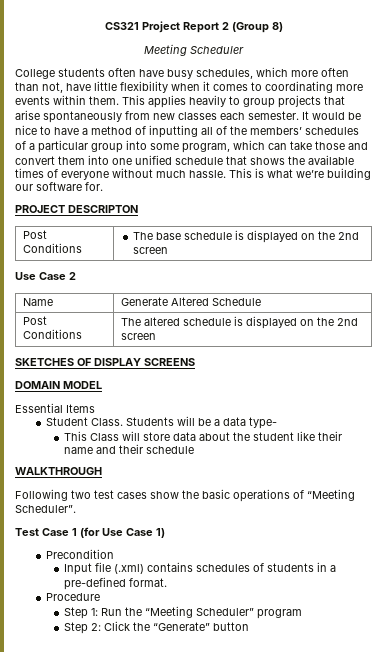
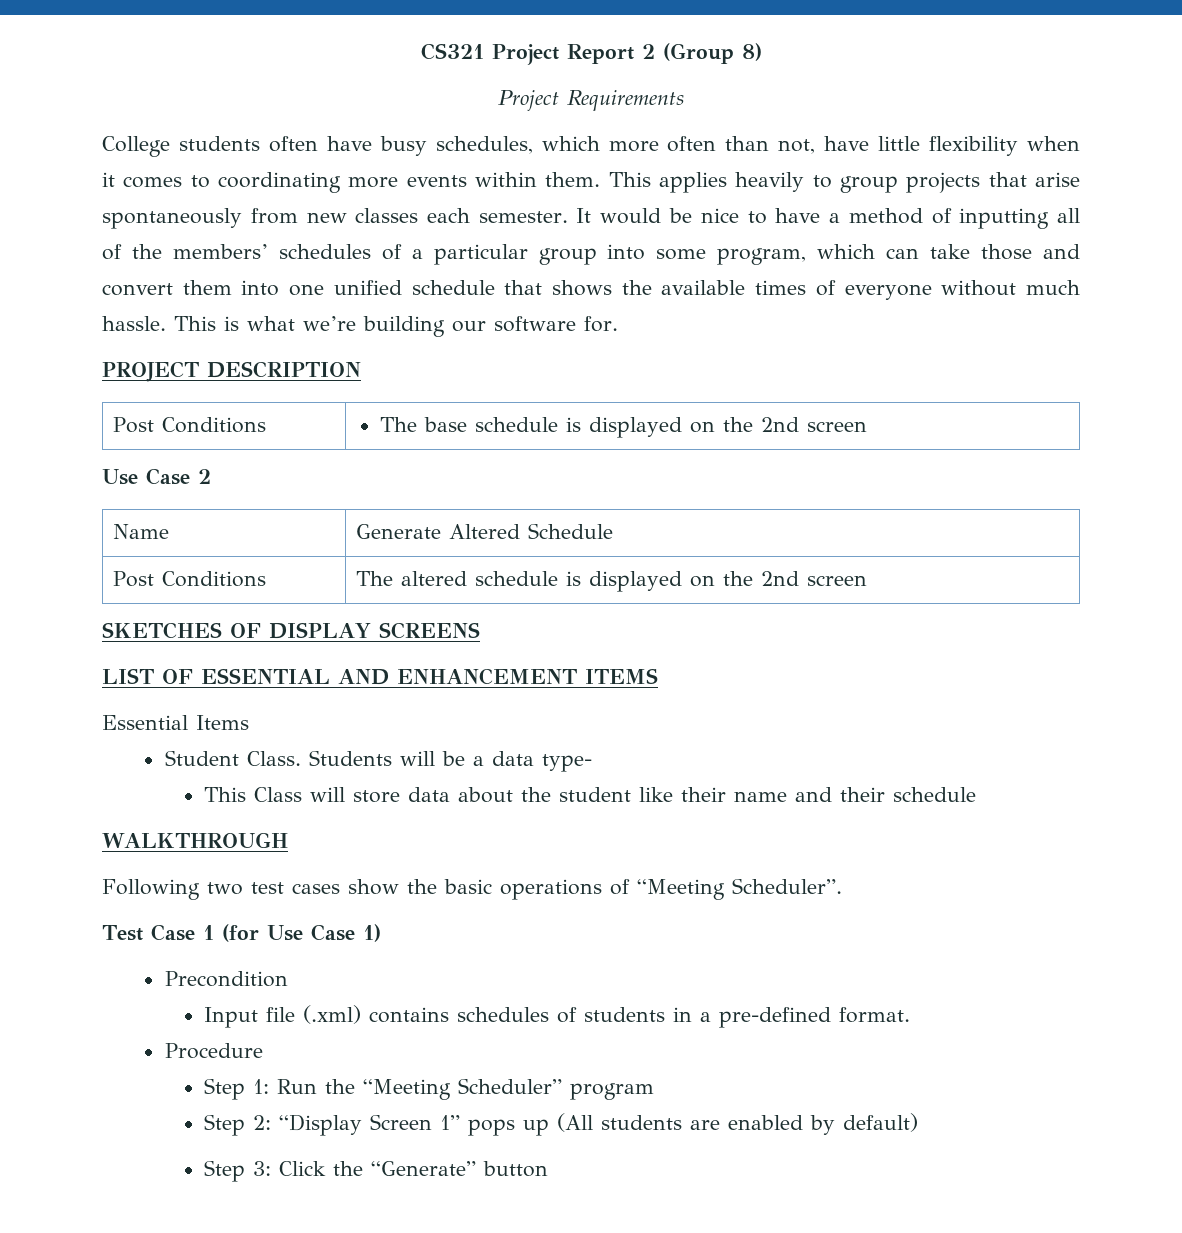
[144,44,244,56] Meeting Scheduler -> [498,90,684,111] Project Requirements
[68,205,138,213] DESCRIPTON -> [207,361,361,378] DESCRIPTION
[15,381,102,389] DOMAIN MODEL -> [102,668,658,685] LIST OF ESSENTIAL AND ENHANCEMENT ITEMS
(101, 627) none -> [278,1113,918,1136] [203,1160,271,1182] “Display Screen 1” pops up (All students are enabled by default) // Step 3:

